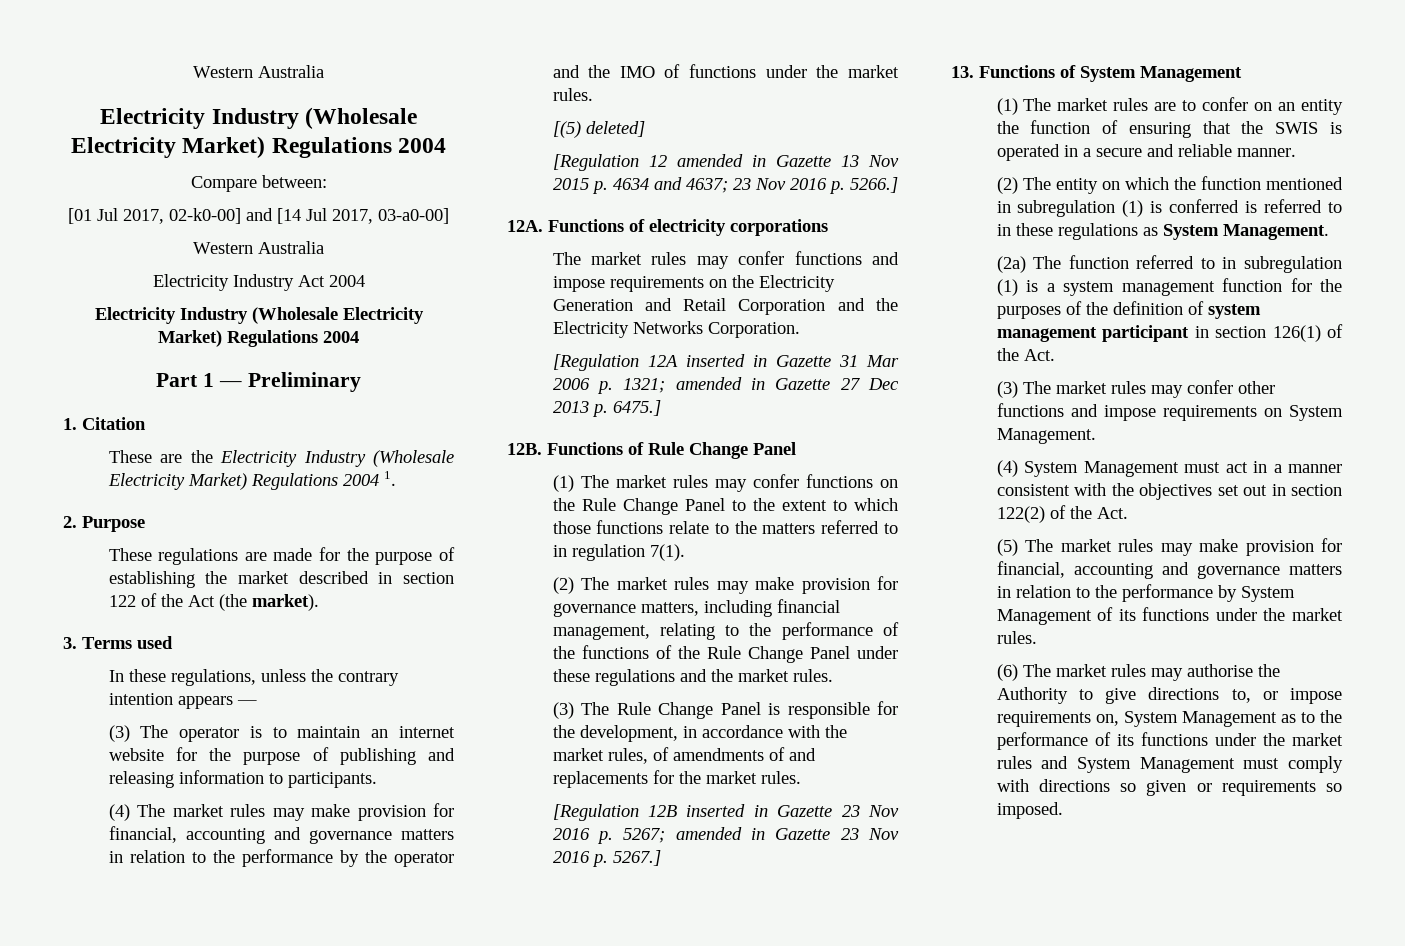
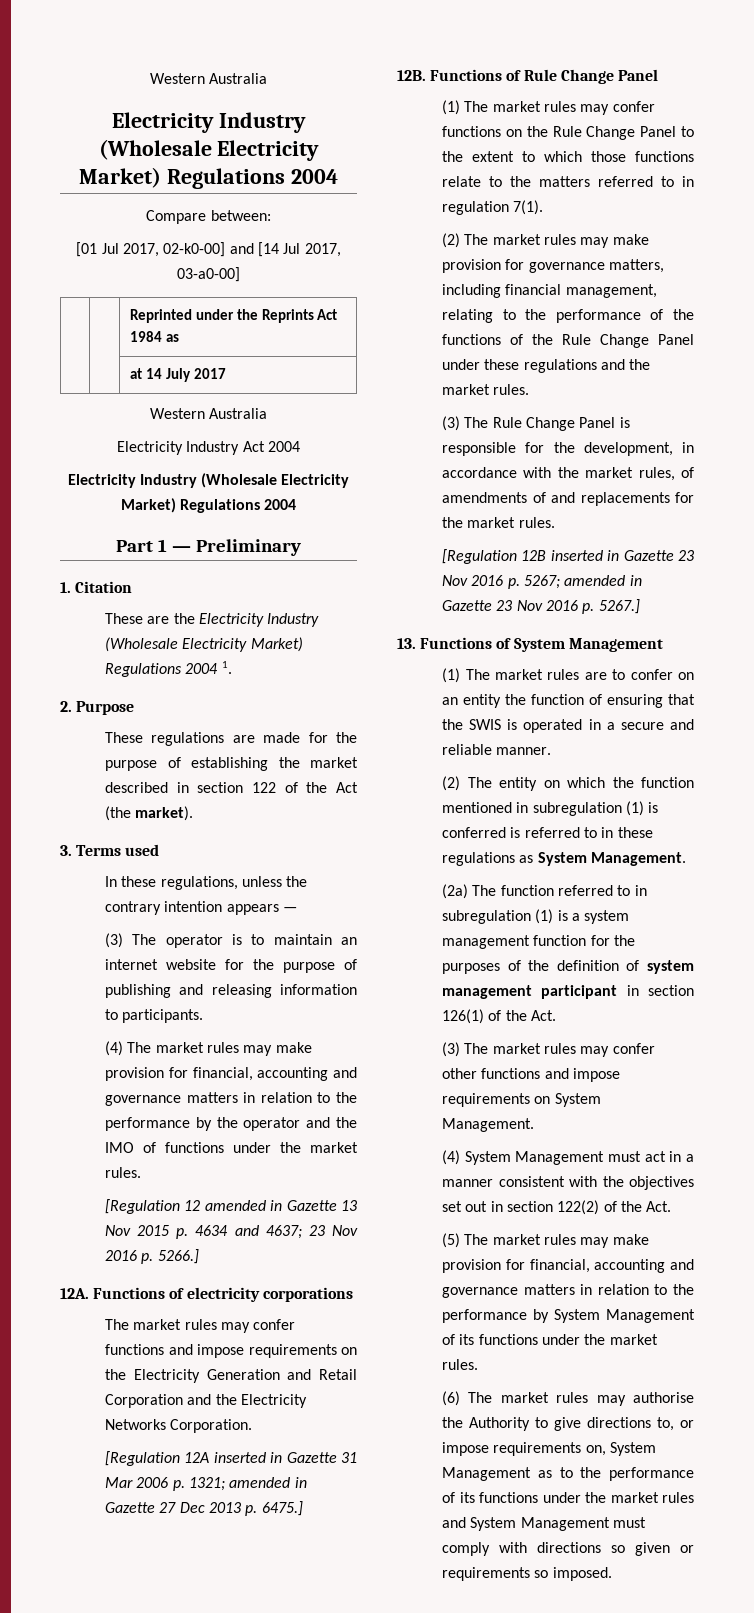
(449, 216) none -> [129,309,338,323] [129,331,179,342] [129,368,226,382] // | | Reprinted under the Reprints Act 1984 as // | | at 14 July 2017
[552,121,645,138] // [(5) deleted] -> (142, 1172) none

